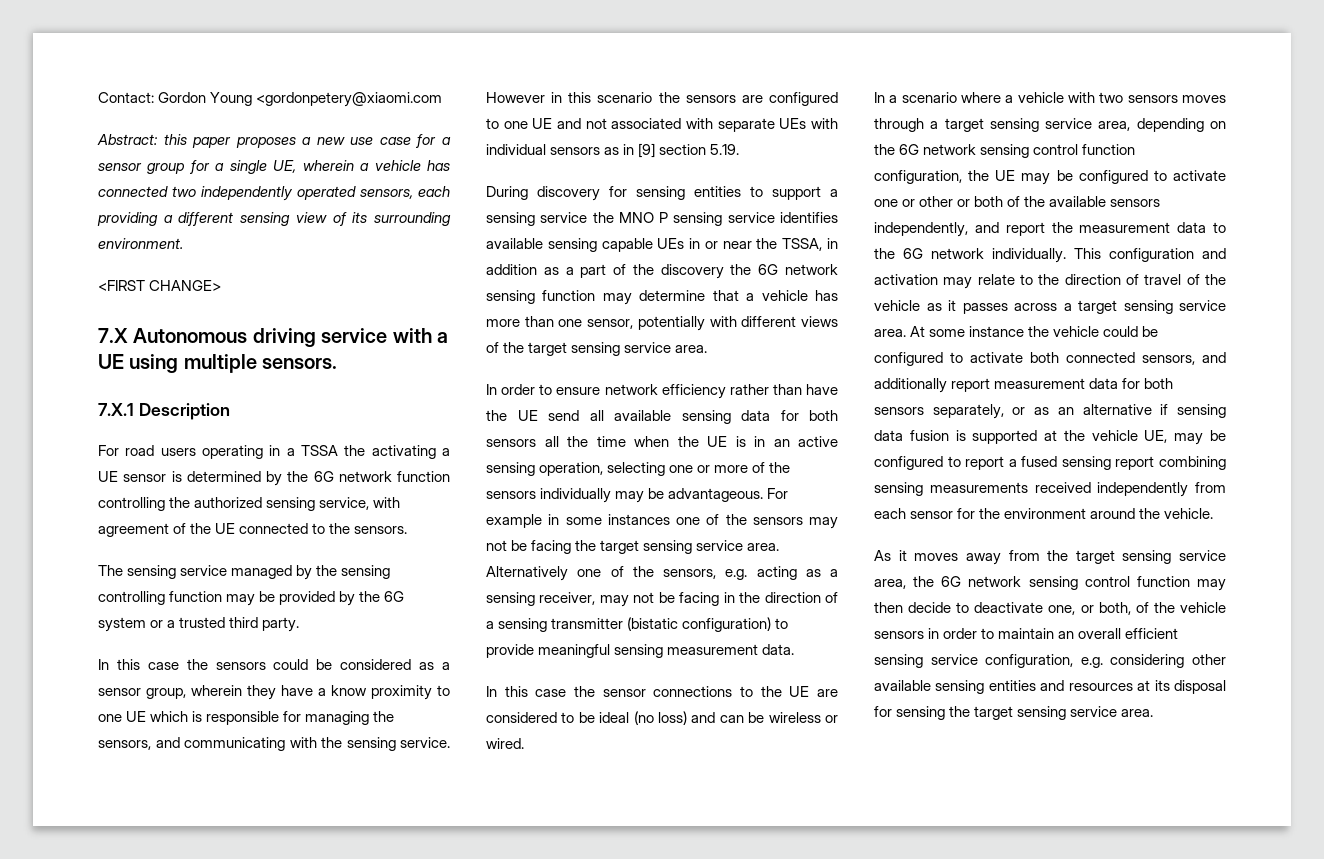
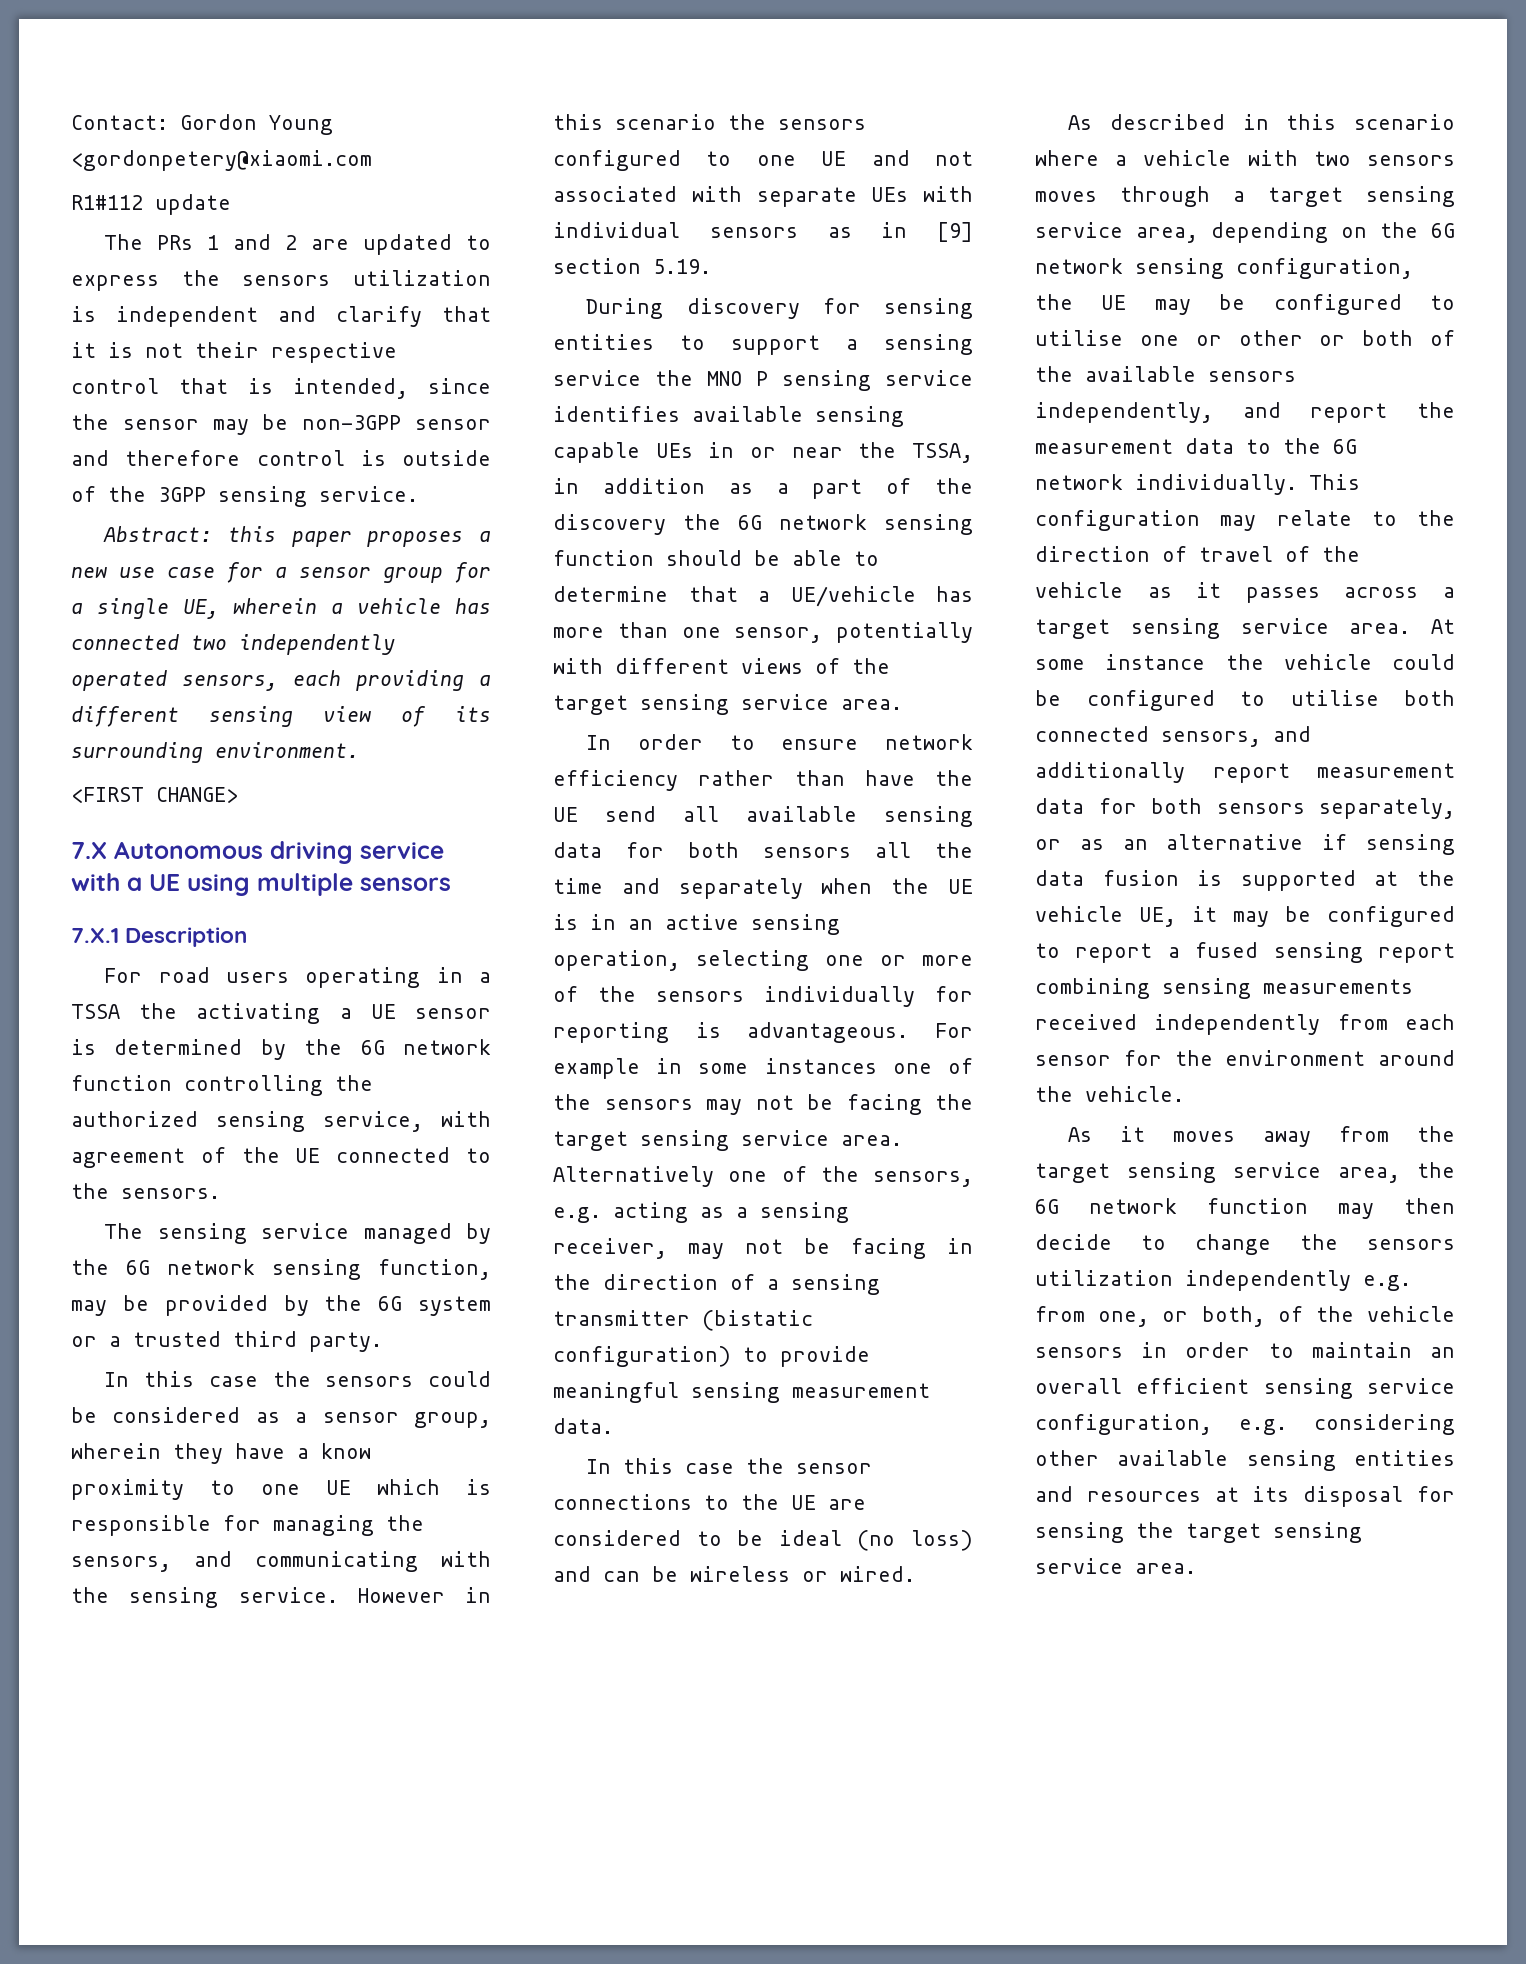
(443, 99) none -> [71,194,231,215] [104,234,491,255] [71,270,491,291] [71,306,491,327] [71,342,397,363] [71,378,491,399] [71,414,492,435] [71,450,491,466] [71,486,418,507] // R1#112 update // The PRs 1 and 2 are updated to express the sensors utilization is independent and clarify that it is not their respective control that is intended, since the sensor may be non-3GPP sensor and therefore control is outside of the 3GPP sensing service.
[262,358,338,369] sensors. -> [360,877,451,891] sensors
[341,565,391,579] [98,591,223,605] sensing controlling function -> [126,1259,491,1280] 6G network sensing function,
[741,95,763,103] are -> (866, 124) none
[602,293,632,305] may -> [666,550,879,566] should be able to
[761,290,808,301] vehicle -> [790,586,916,607] UE/vehicle
(626, 441) none -> [621,878,803,899] and separately
[615,488,665,503] may be -> [935,986,973,1002] [553,1022,721,1043] for reporting is
[874,92,898,103] In a -> [1068,114,1337,130] As described in this
[1033,144,1136,155] control function -> (1224, 268) none
[1173,170,1226,181] activate -> [1035,330,1123,346] utilise
[1202,248,1226,259] [874,274,938,285] and activation -> (1200, 520) none
[970,352,1023,363] activate -> [1290,690,1379,706] utilise
(1168, 436) none -> [1192,906,1217,922] it
[1028,576,1130,590] sensing control -> (1177, 1206) none
[974,602,1044,613] deactivate -> [1195,1234,1455,1255] [1035,1270,1411,1291] [1035,1306,1085,1322] change the sensors utilization independently e.g. from

